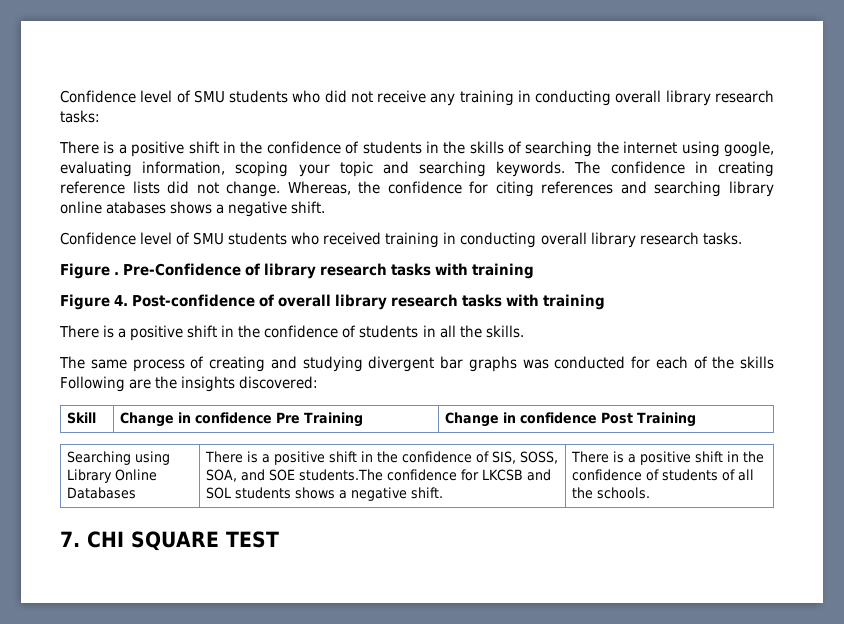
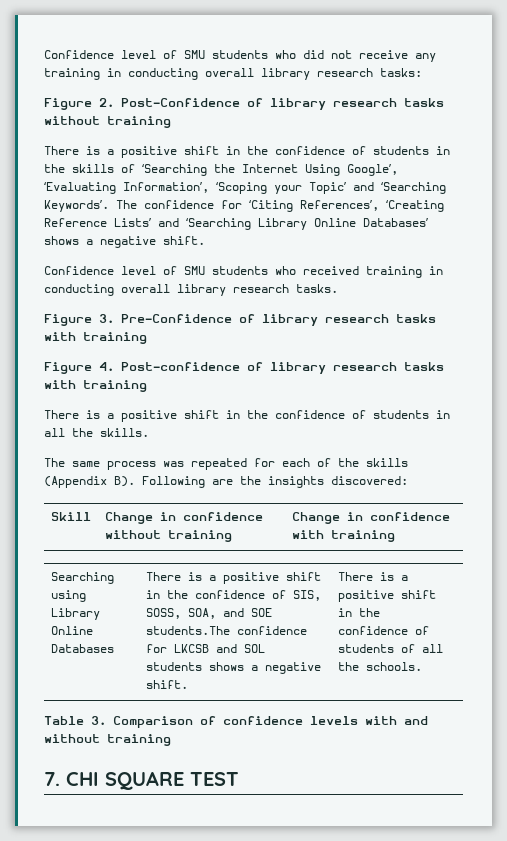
(100, 116) none -> [44,98,444,110] [44,116,171,128] // Figure 2. Post-Confidence of library research tasks without training
[525,141,775,157] [60,161,775,177] [60,181,775,197] [60,201,167,214] searching the internet using google, evaluating information, scoping your topic and searching keywords. The confidence in creating reference lists did not change. Whereas, the confidence for citing references and searching library online atabases -> [142,164,398,176] [44,182,446,194] [44,200,444,212] [44,218,428,230] ‘Searching the Internet Using Google’, ‘Evaluating Information’, ‘Scoping your Topic’ and ‘Searching Keywords’. The confidence for ‘Citing References’, ‘Creating Reference Lists’ and ‘Searching Library Online Databases’
[114,272,120,275] . -> [99,314,114,323] 3.
[278,294,332,307] overall -> (263, 366) none
[190,356,626,372] of creating and studying divergent bar graphs was conducted -> [163,458,247,470] was repeated
(774, 362) none -> [44,476,135,488] (Appendix B).
[275,412,363,427] [444,412,696,427] Pre Training | Change in confidence Post Training -> [104,530,232,542] [291,512,450,524] [291,530,395,542] without training | Change in confidence with training
(650, 493) none -> [44,716,428,728] [44,734,171,746] // Table 3. Comparison of confidence levels with and without training

